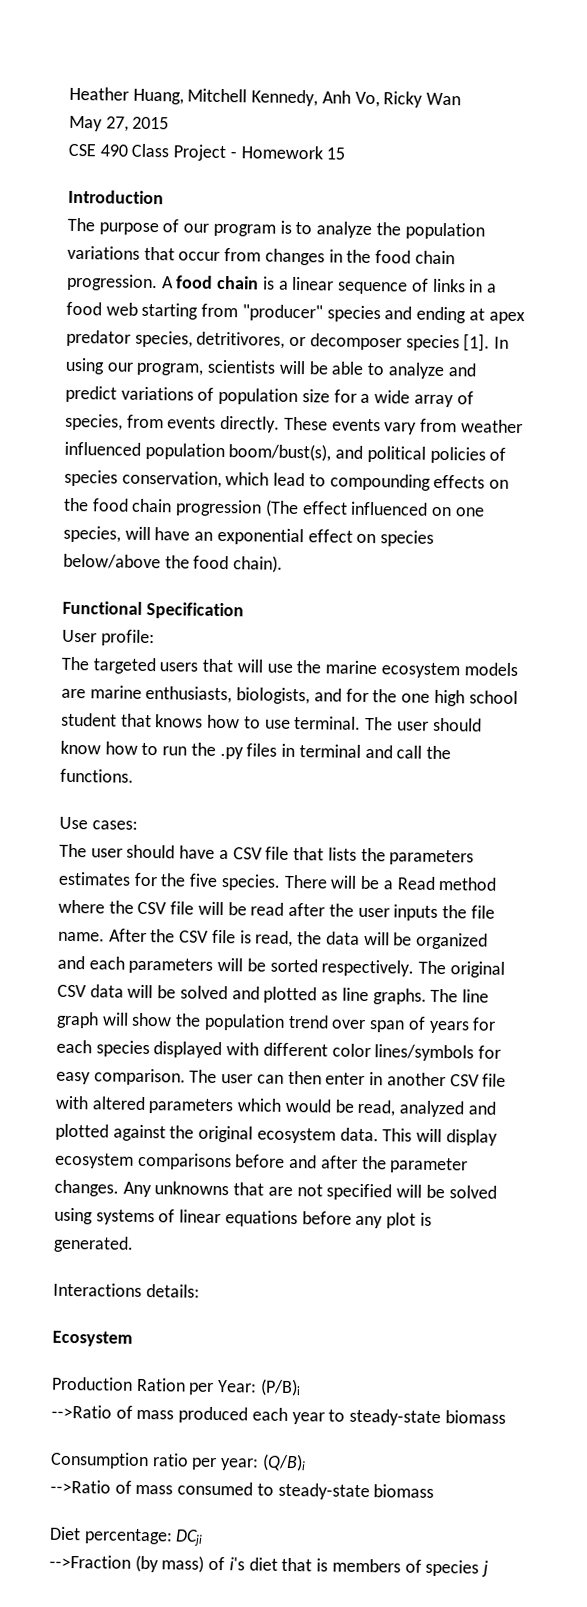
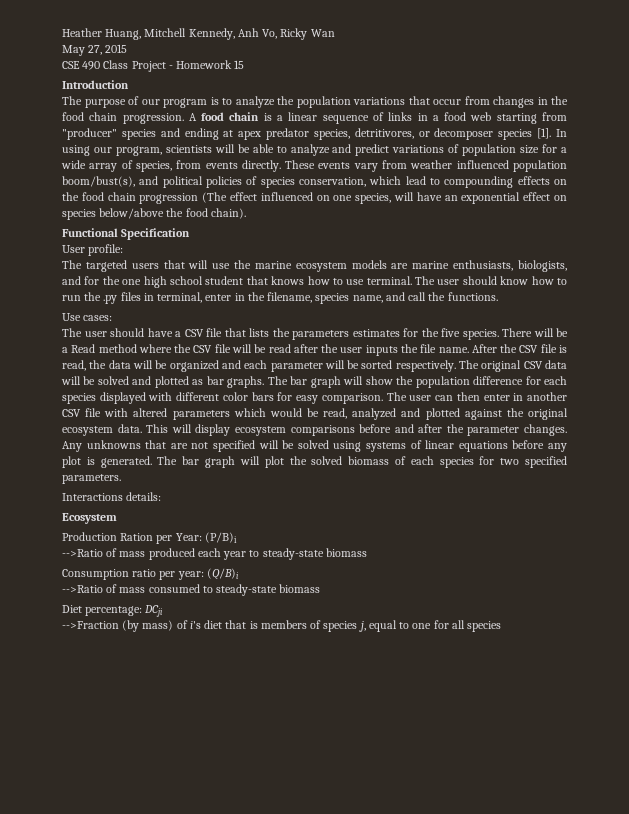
[298,744,361,758] terminal -> [157,292,383,304] terminal, enter in the filename, species name,
[128,957,214,974] parameters -> [270,362,323,372] parameter
[341,987,369,1002] line -> [206,376,224,385] bar
[461,989,489,1003] line -> [290,376,308,385] bar
[287,1014,470,1034] trend over span of years -> [473,376,524,385] difference
[374,1044,475,1062] lines/symbols -> [251,392,274,401] bars
(134, 1244) none -> [157,456,567,468] [62,474,121,484] The bar graph will plot the solved biomass of each species for two specified parameters.
[480,1560,488,1577] j -> [358,620,502,632] j, equal to one for all species

